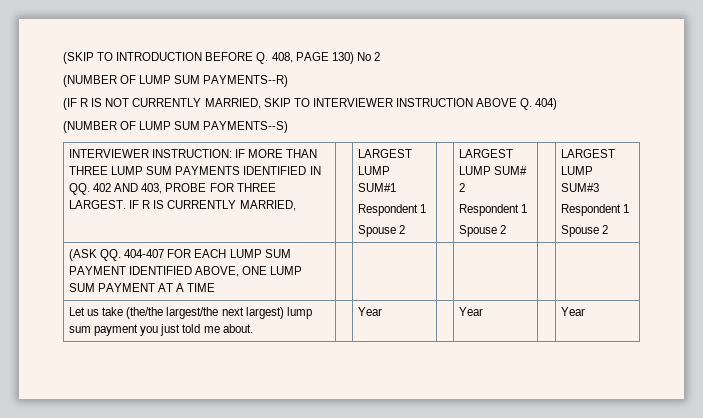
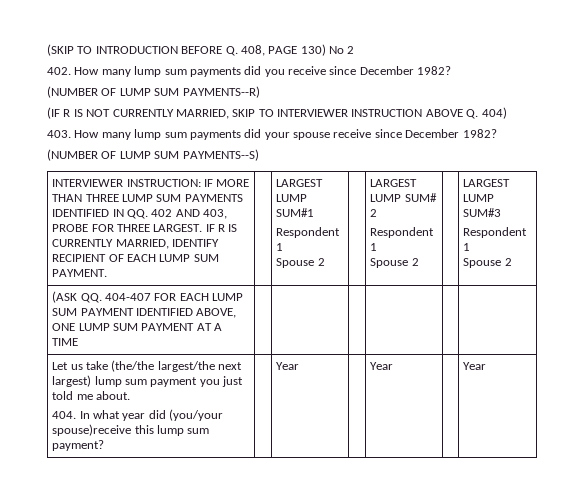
(380, 56) none -> [47,66,452,77] // 402. How many lump sum payments did you receive since December 1982?
(558, 104) none -> [47,129,497,140] // 403. How many lump sum payments did your spouse receive since December 1982?
(296, 205) none -> [171,239,219,247] [52,254,219,262] [52,269,108,277] IDENTIFY RECIPIENT OF EACH LUMP SUM PAYMENT.
(253, 328) none -> [52,409,224,421] [52,424,210,436] [52,440,105,451] // 404. In what year did (you/your spouse)receive this lump sum payment?

